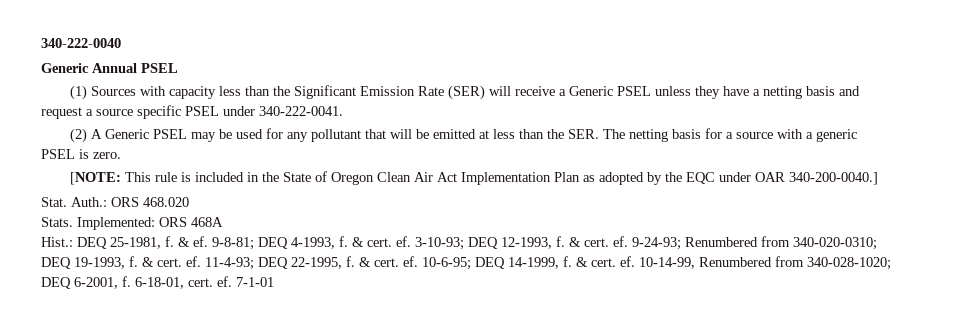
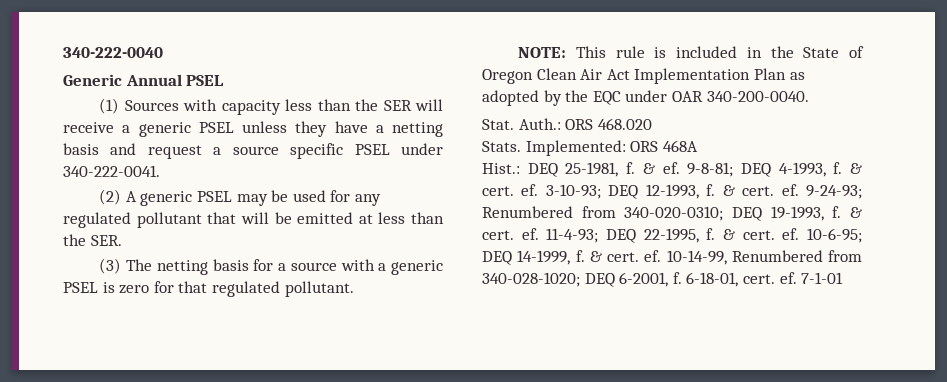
[293,85,485,100] Significant Emission Rate (SER) -> [383,100,412,111] SER
[568,86,613,96] Generic -> [138,122,191,137] generic
[104,129,149,139] Generic -> [140,191,193,206] generic
(308, 137) none -> [63,212,131,228] regulated
(599, 134) none -> [99,258,122,274] // (3)
[93,152,121,159] [69,172,121,185] zero. // [NOTE: -> [119,281,354,297] [518,47,567,58] zero for that regulated pollutant. // NOTE:
[788,172,878,185] 340-200-0040.] -> [706,91,809,102] 340-200-0040.

